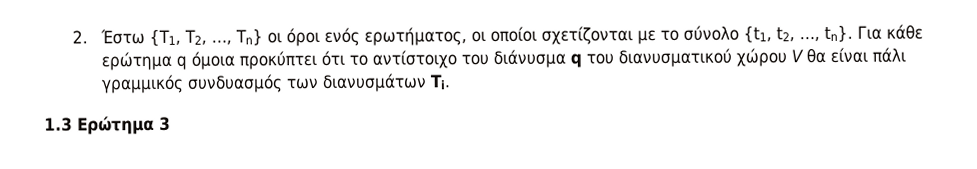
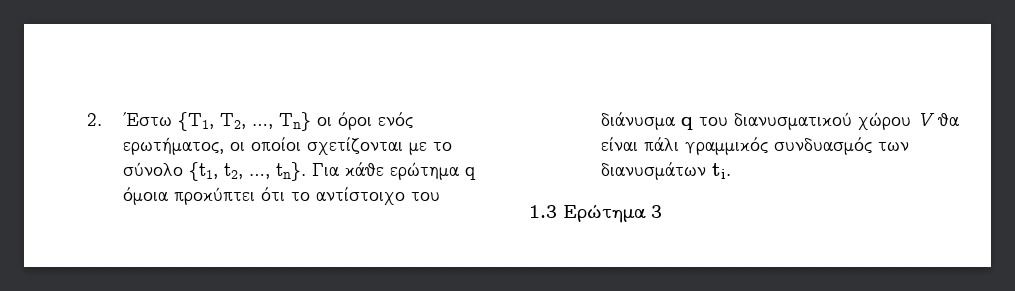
[430,74,452,90] Τi. -> [711,163,731,179] ti.

